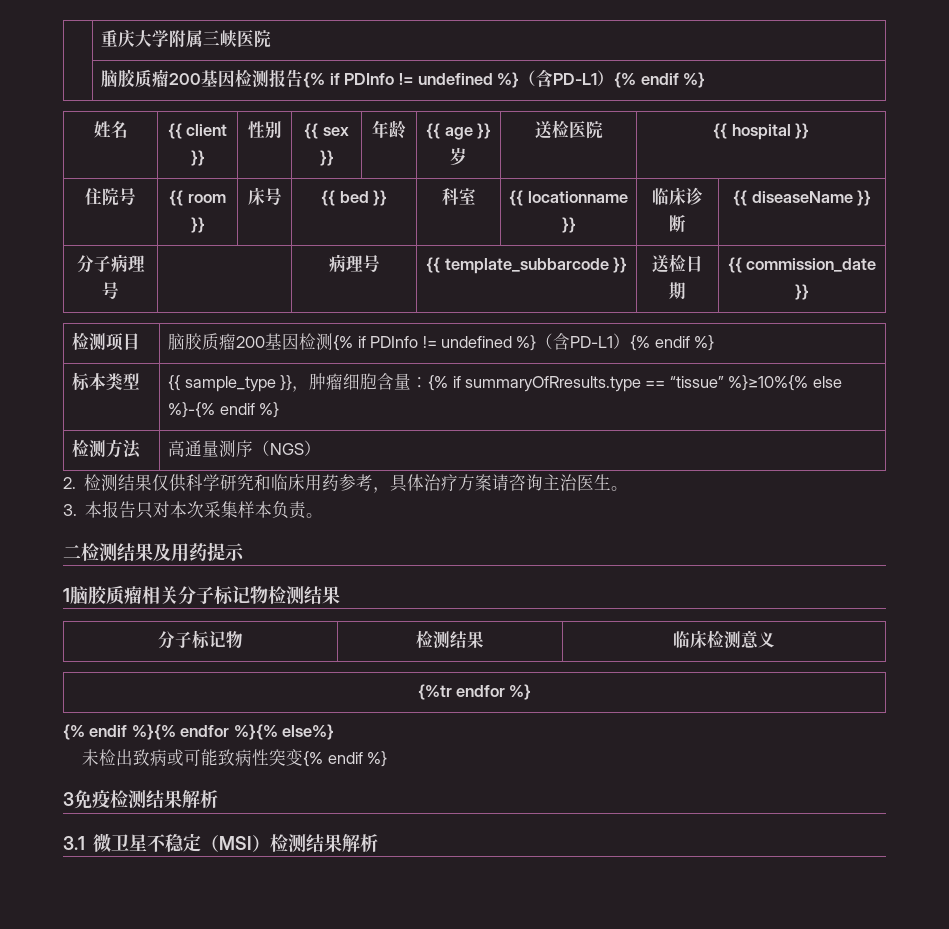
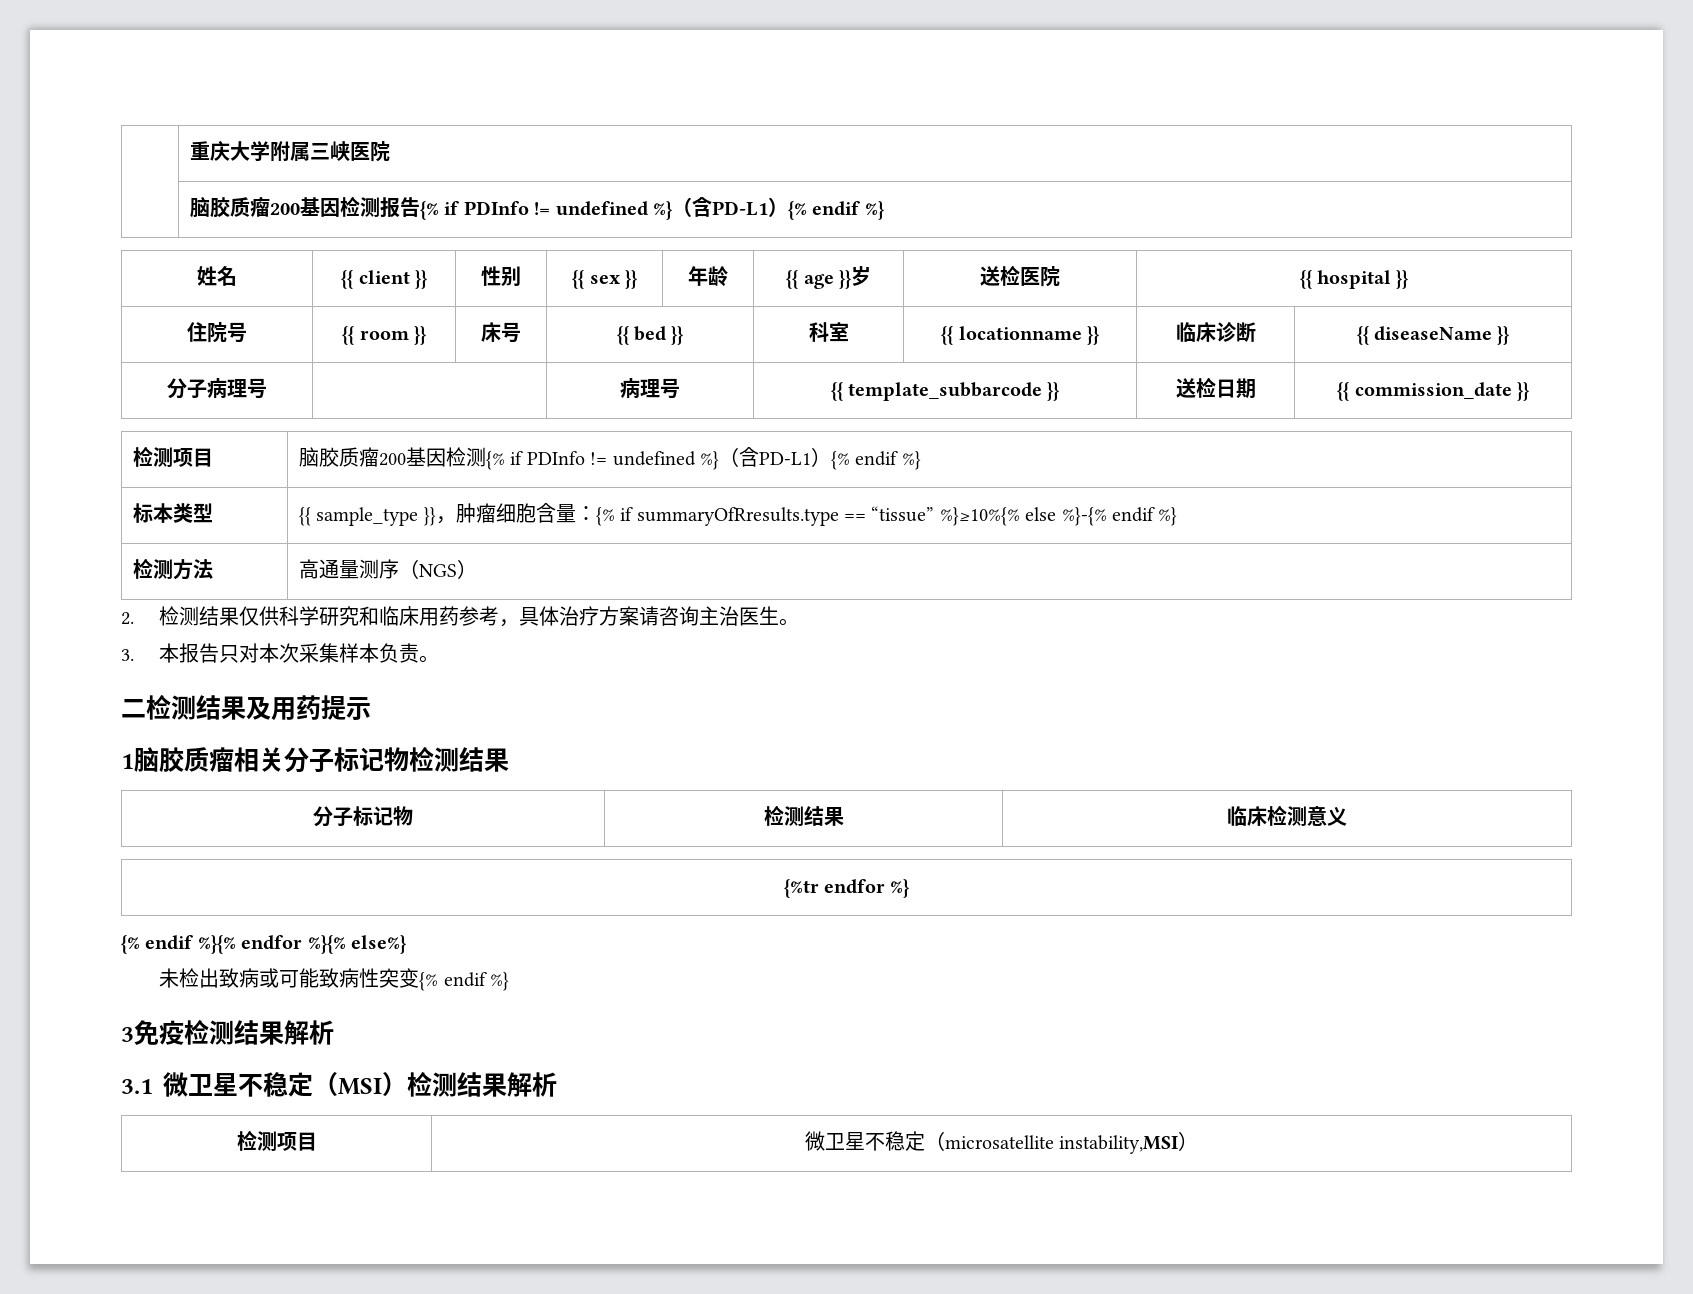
(379, 843) none -> [236,1130,317,1151] [804,1131,1199,1154] // 检测项目 | 微卫星不稳定（microsatellite instability,MSI）

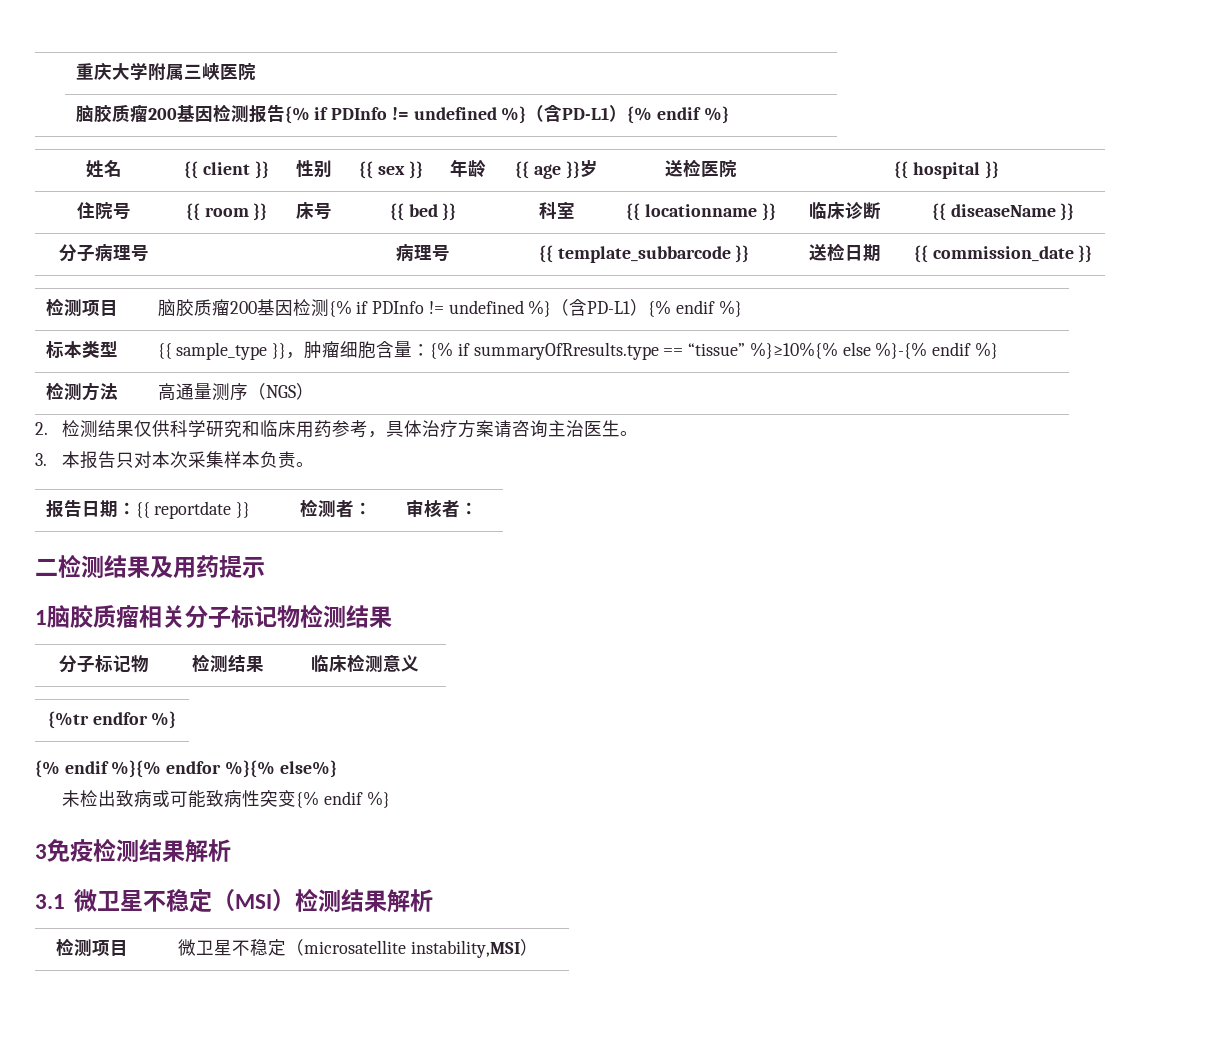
(440, 659) none -> [45,499,251,519] [299,499,372,518] [405,499,478,518] // 报告日期：{{ reportdate }} | 检测者： | 审核者：

